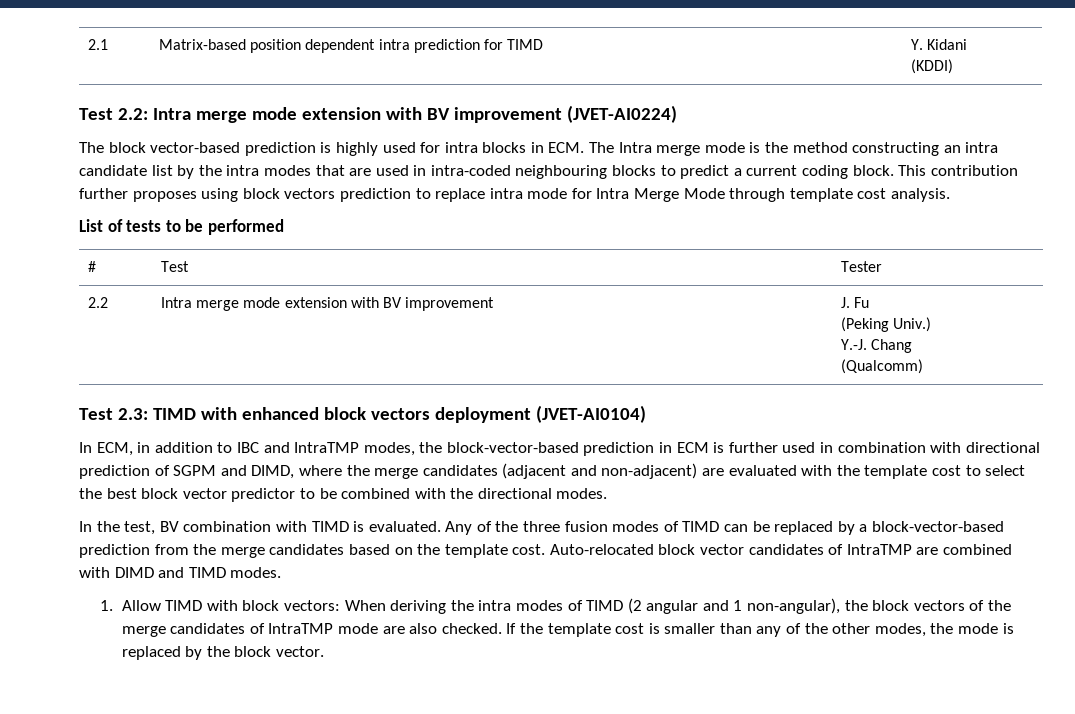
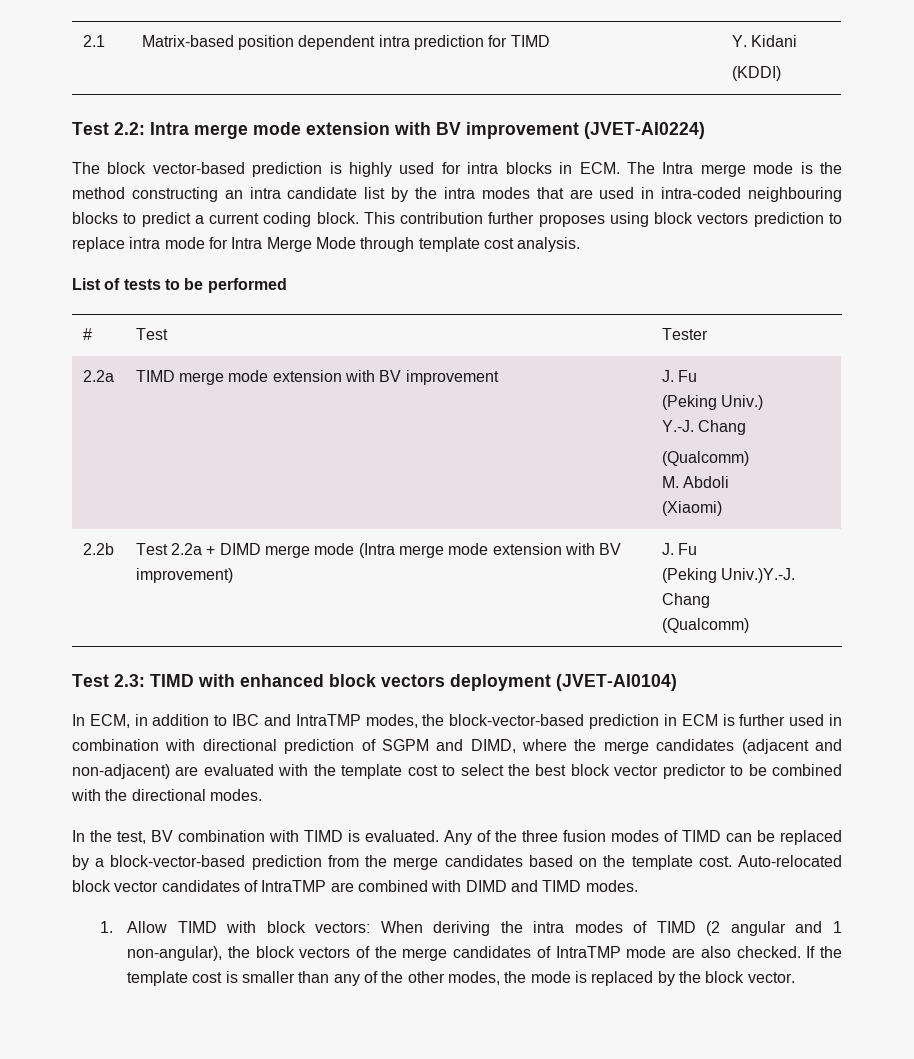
[87,297,108,308] [160,297,192,308] 2.2 | Intra -> [82,370,114,382] [135,370,175,382] 2.2a | TIMD
(923, 366) none -> [661,476,730,488] [661,501,722,516] [82,543,114,555] [135,543,622,558] [135,568,233,583] [661,543,698,555] [661,568,796,583] [661,593,710,608] [661,618,749,633] // M. Abdoli // (Xiaomi) // 2.2b | Test 2.2a + DIMD merge mode (Intra merge mode extension with BV improvement) | J. Fu // (Peking Univ.)Y.-J. Chang // (Qualcomm)

